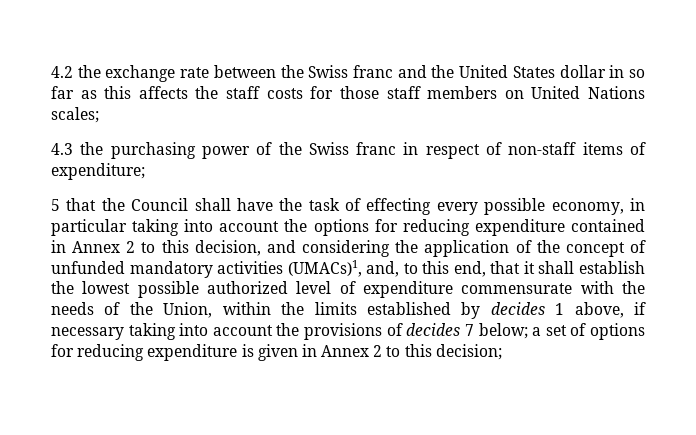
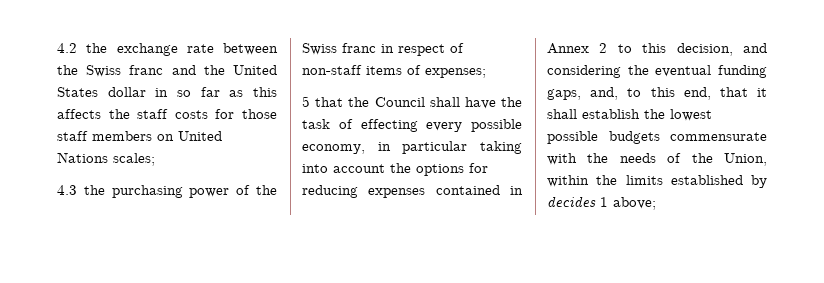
[51,163,145,180] expenditure; -> [425,68,486,78] expenses;
[474,219,565,236] expenditure -> [368,188,426,198] expenses
[424,240,646,257] [51,260,362,278] application of the concept of unfunded mandatory activities (UMACs)1, -> [655,65,767,78] [547,89,581,100] eventual funding gaps,
[207,281,453,298] authorized level of expenditure -> [608,131,660,144] budgets
[574,302,646,318] [51,323,646,340] [51,344,502,361] above, if necessary taking into account the provisions of decides 7 below; a set of options for reducing expenditure is given in Annex 2 to this decision; -> [613,197,656,210] above;

